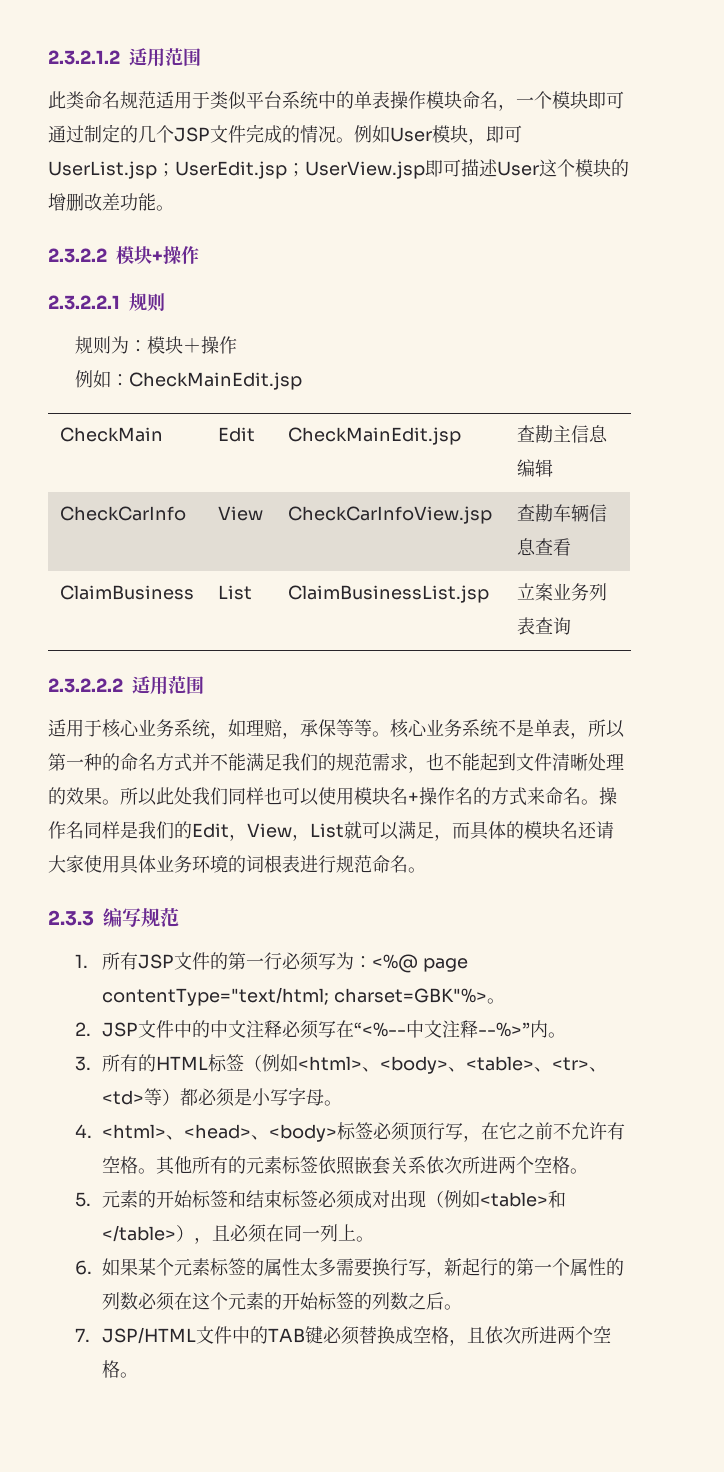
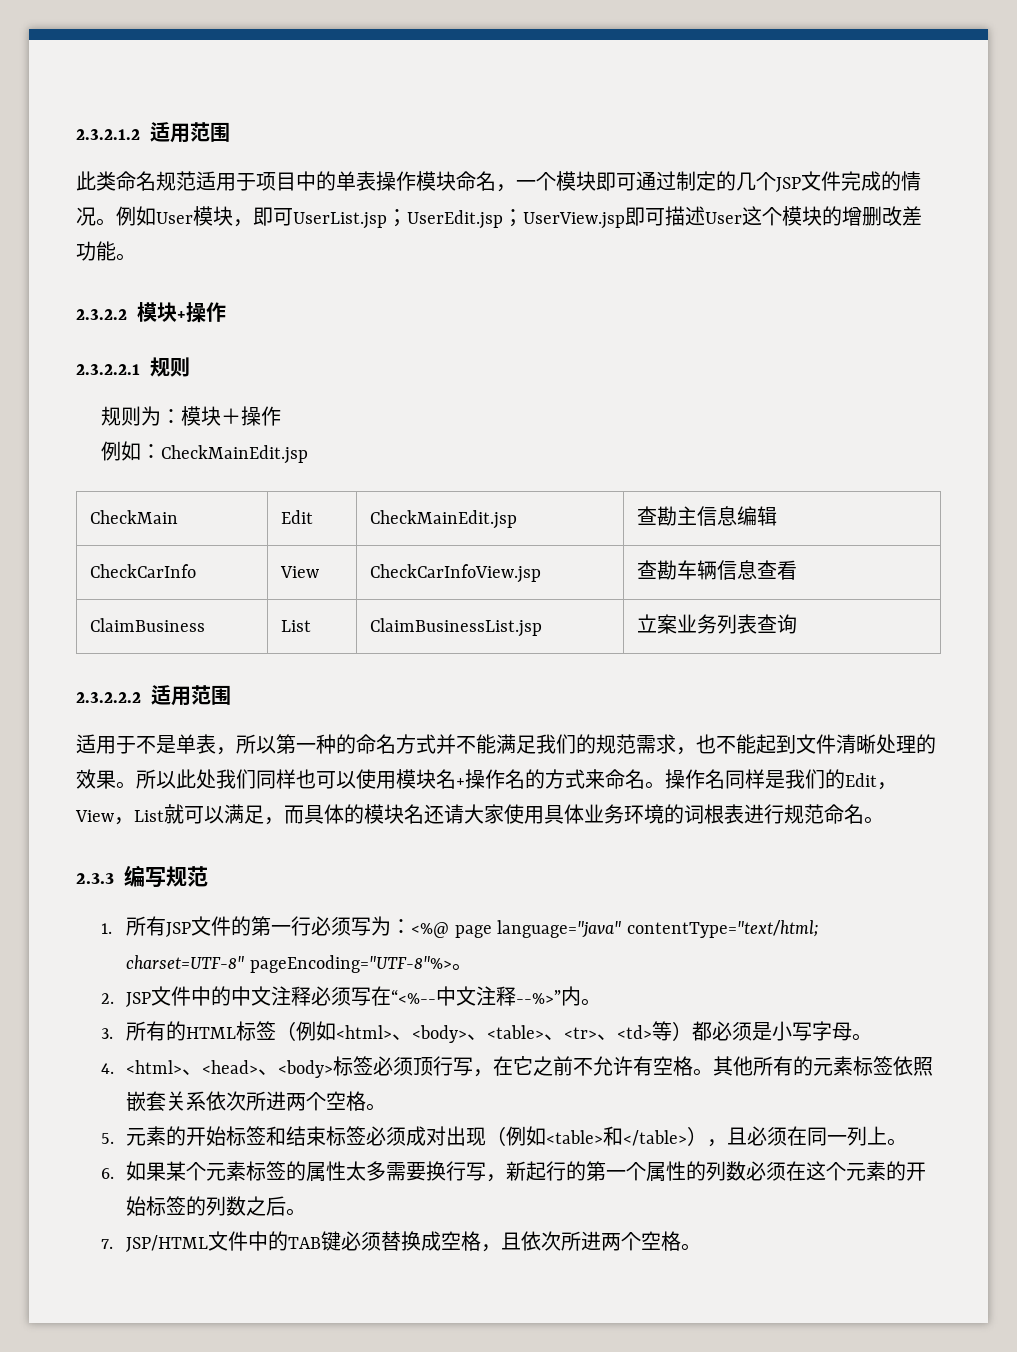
[210,91,318,110] 类似平台系统 -> [256,172,296,191] 项目
[102,719,498,739] 核心业务系统，如理赔，承保等等。核心业务系统 -> (136, 745) none
[101,987,487,1006] contentType="text/html; charset=GBK"%> -> [497,920,819,938] [126,955,452,973] language="java" contentType="text/html; charset=UTF-8" pageEncoding="UTF-8"%>

